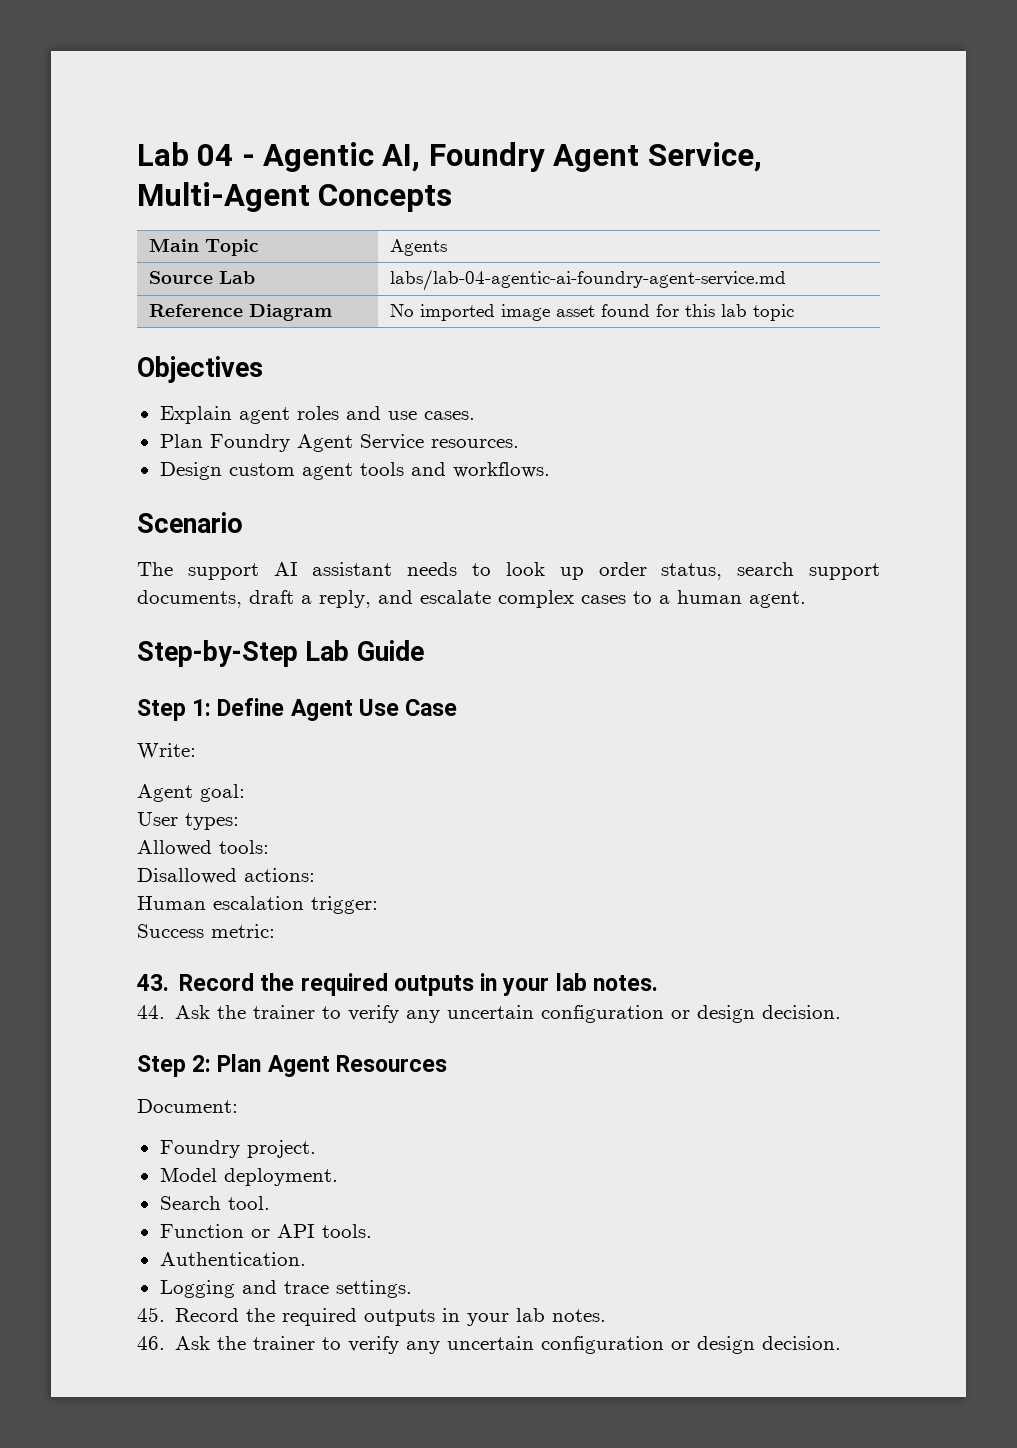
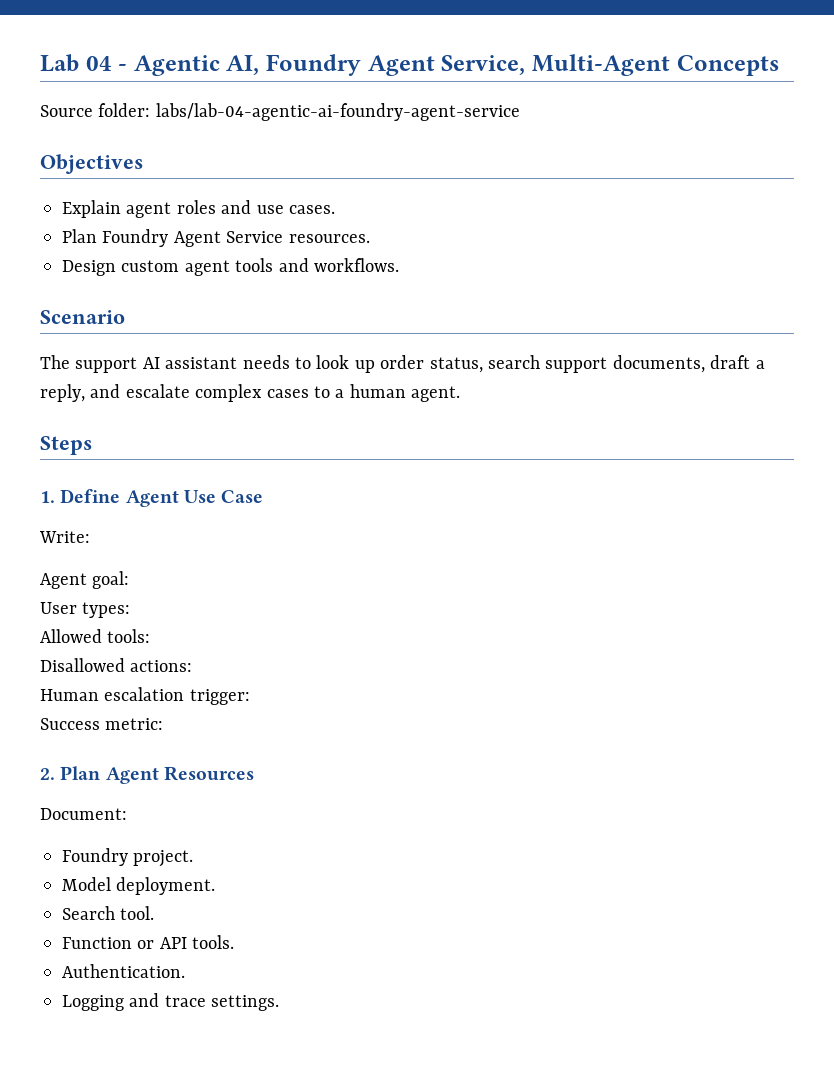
[149,238,260,256] [390,239,448,256] [149,271,256,284] [390,269,787,291] [149,304,333,321] [390,304,795,321] // Main Topic | Agents // Source Lab | labs/lab-04-agentic-ai-foundry-agent-service.md // Reference Diagram | No imported image asset found for this lab topic -> [40,103,520,121] // Source folder: labs/lab-04-agentic-ai-foundry-agent-service
[137,640,424,667] [137,699,212,721] Step-by-Step Lab Guide // Step 1: -> [40,436,92,455] [40,491,55,503] Steps // 1.
[137,973,658,996] [137,1005,842,1023] [137,1055,212,1077] 43. Record the required outputs in your lab notes. // 44. Ask the trainer to verify any uncertain configuration or design decision. // Step 2: -> [40,768,55,780] 2.
[137,1307,607,1326] [137,1336,842,1354] // 45. Record the required outputs in your lab notes. // 46. Ask the trainer to verify any uncertain configuration or design decision. -> (280, 1003) none

